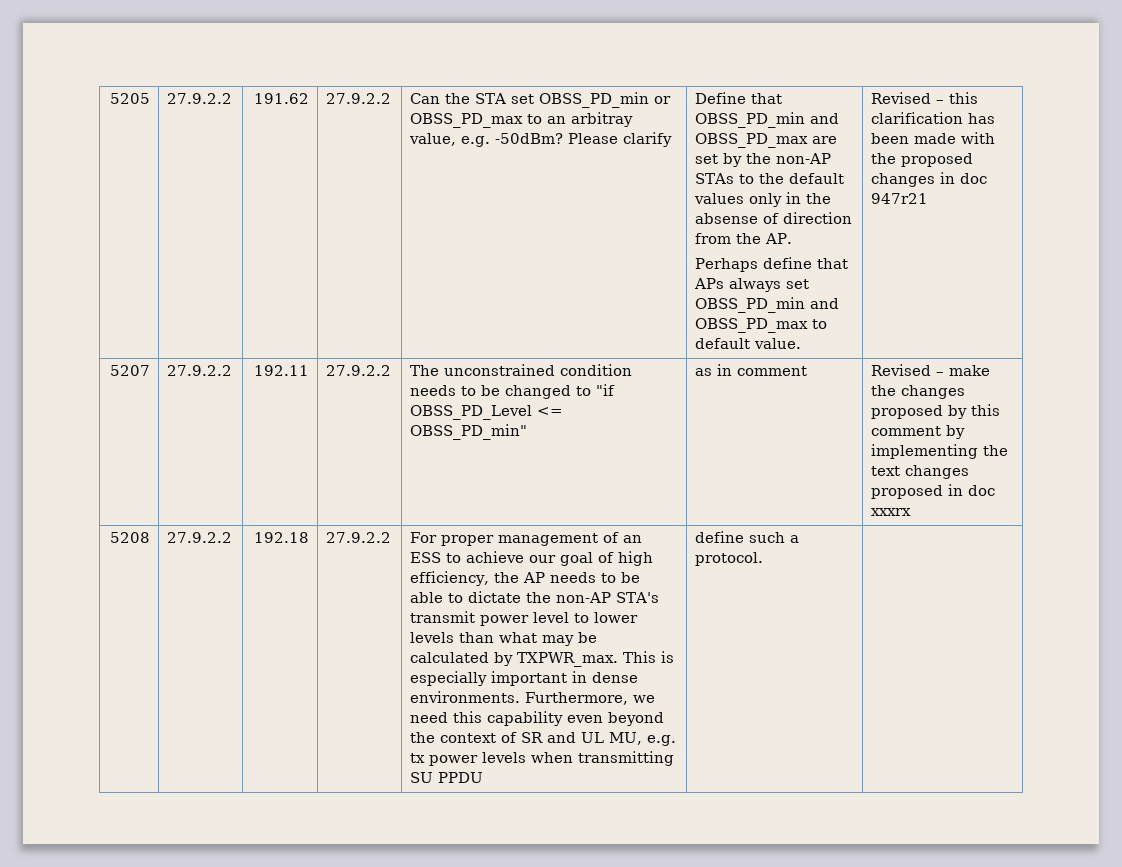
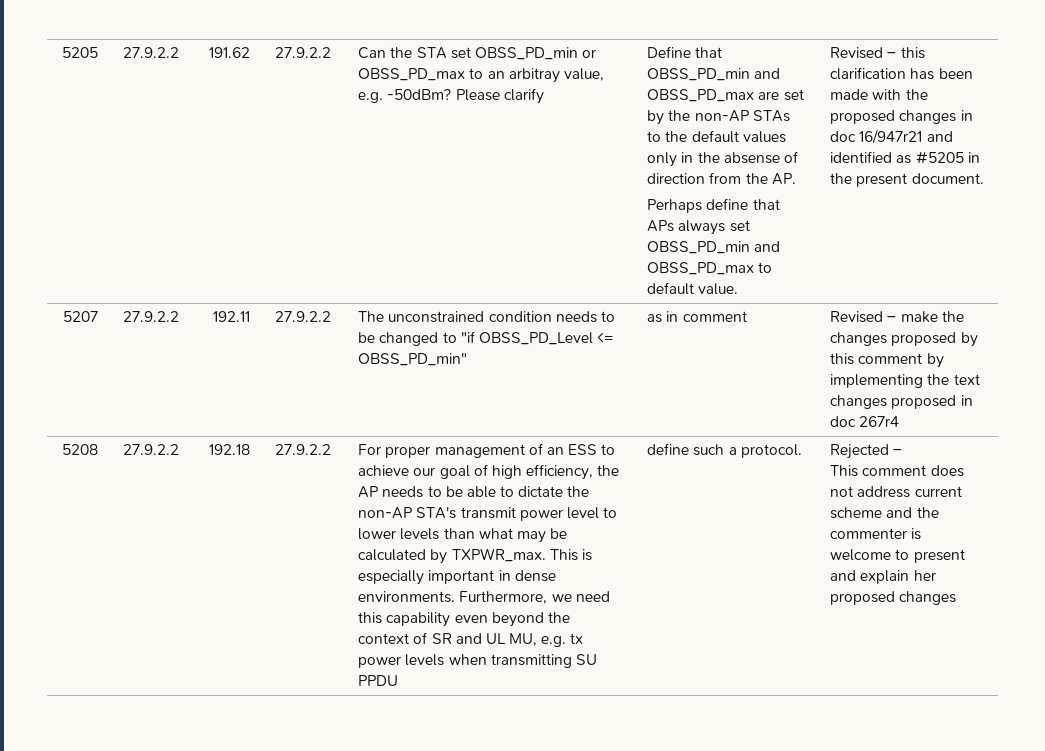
[871,193,929,204] 947r21 -> [859,130,953,144] [830,151,980,164] [830,173,984,187] 16/947r21 and identified as #5205 in the present document.
[871,508,912,516] xxxrx -> [859,416,900,427] 267r4
(764, 559) none -> [830,444,903,459] [830,465,964,477] [830,486,962,498] [830,507,939,519] [830,528,922,540] [830,549,965,563] [830,570,936,584] [830,591,957,605] Rejected – // This comment does not address current scheme and the commenter is welcome to present and explain her proposed changes

